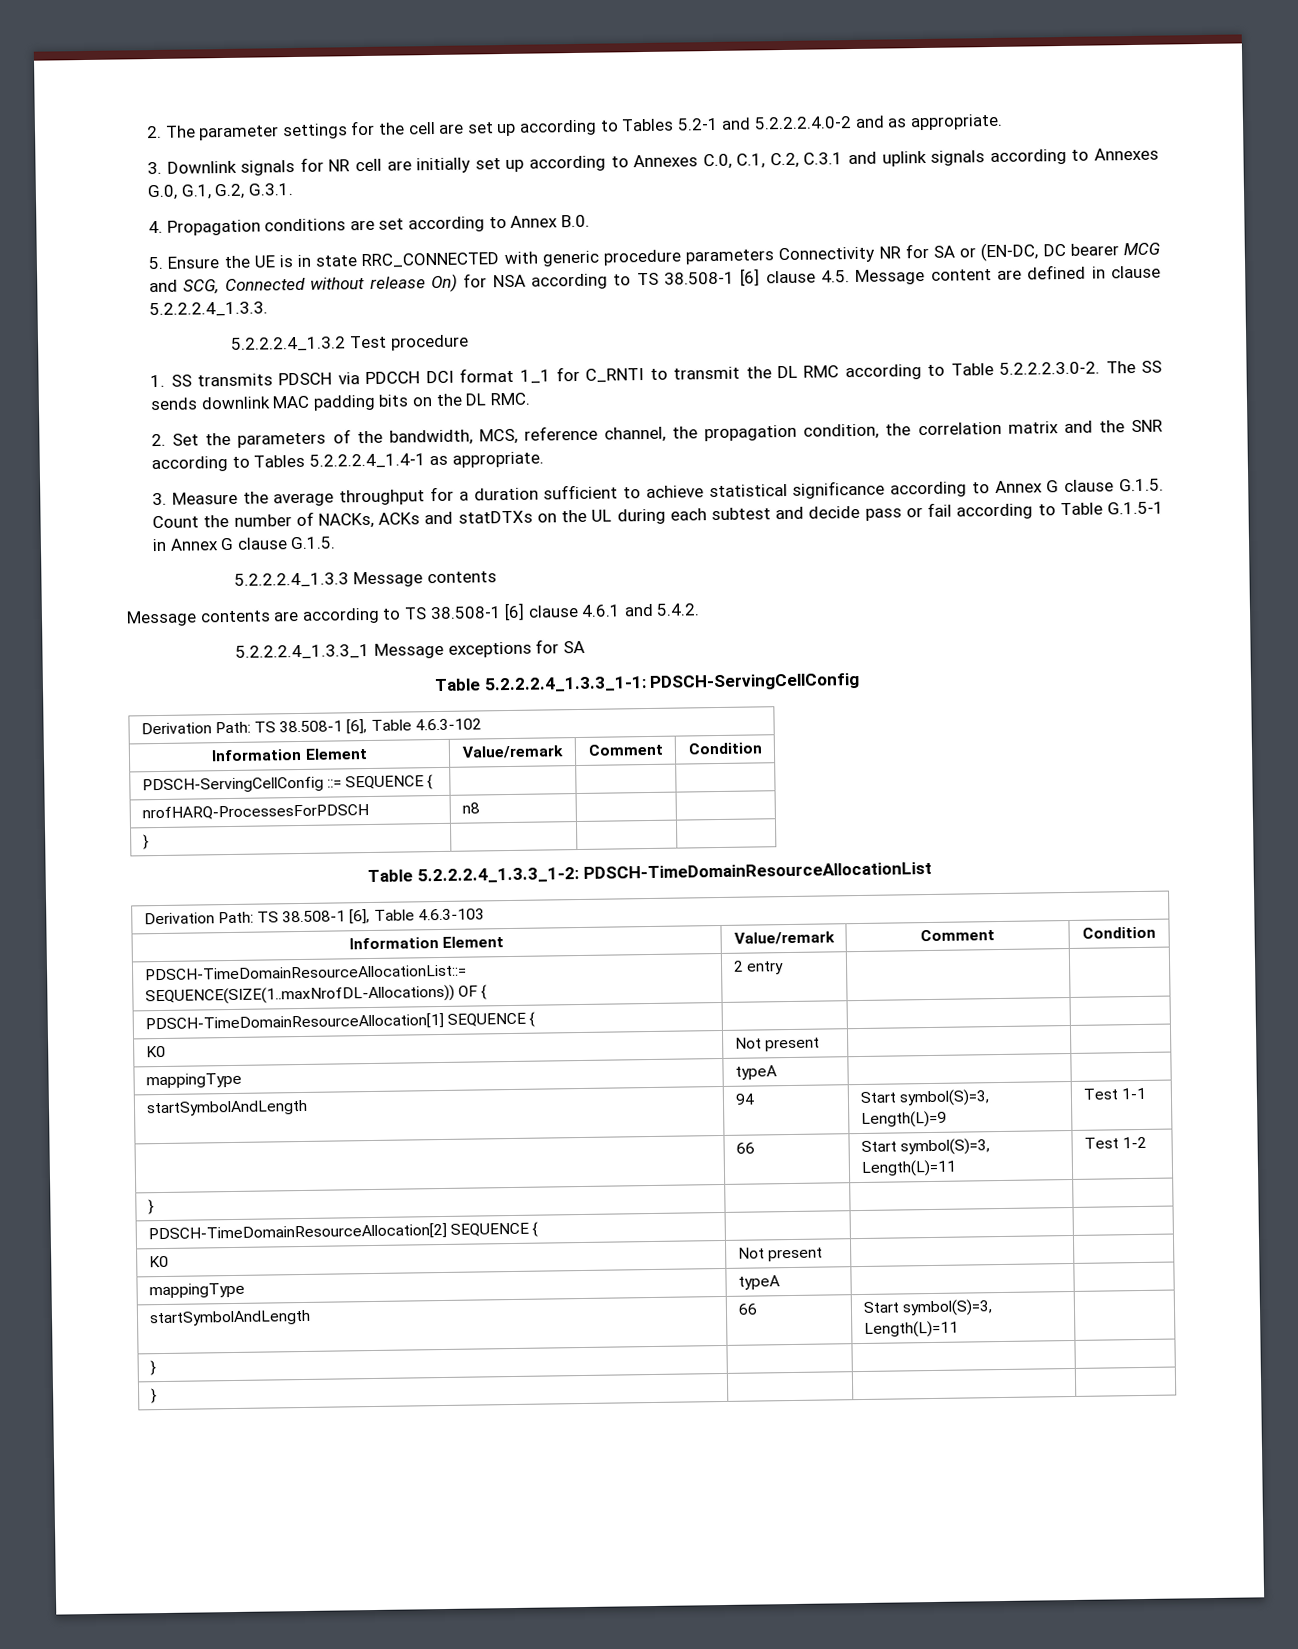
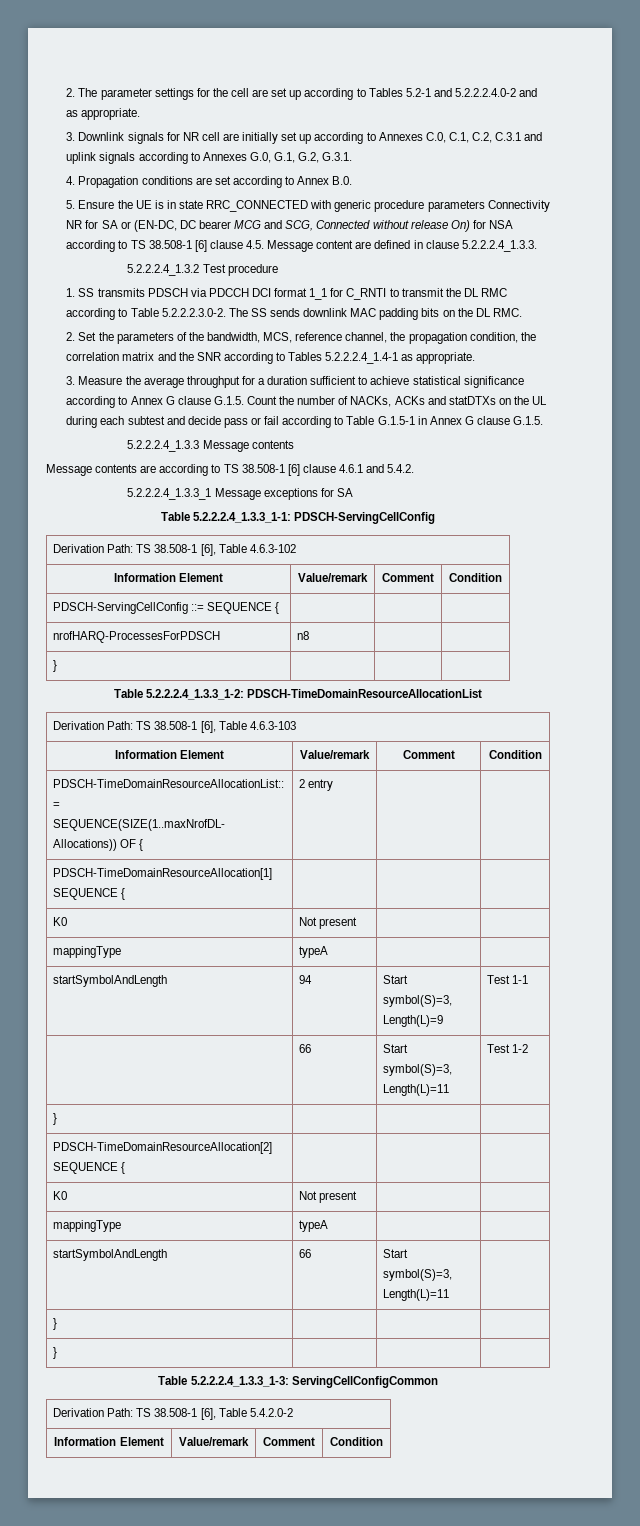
(157, 1396) none -> [158,1376,438,1388] [53,1408,293,1420] [54,1437,164,1446] [179,1437,249,1446] [263,1437,315,1446] [330,1437,383,1446] // Table 5.2.2.2.4_1.3.3_1-3: ServingCellConfigCommon // Derivation Path: TS 38.508-1 [6], Table 5.4.2.0-2 // Information Element | Value/remark | Comment | Condition

